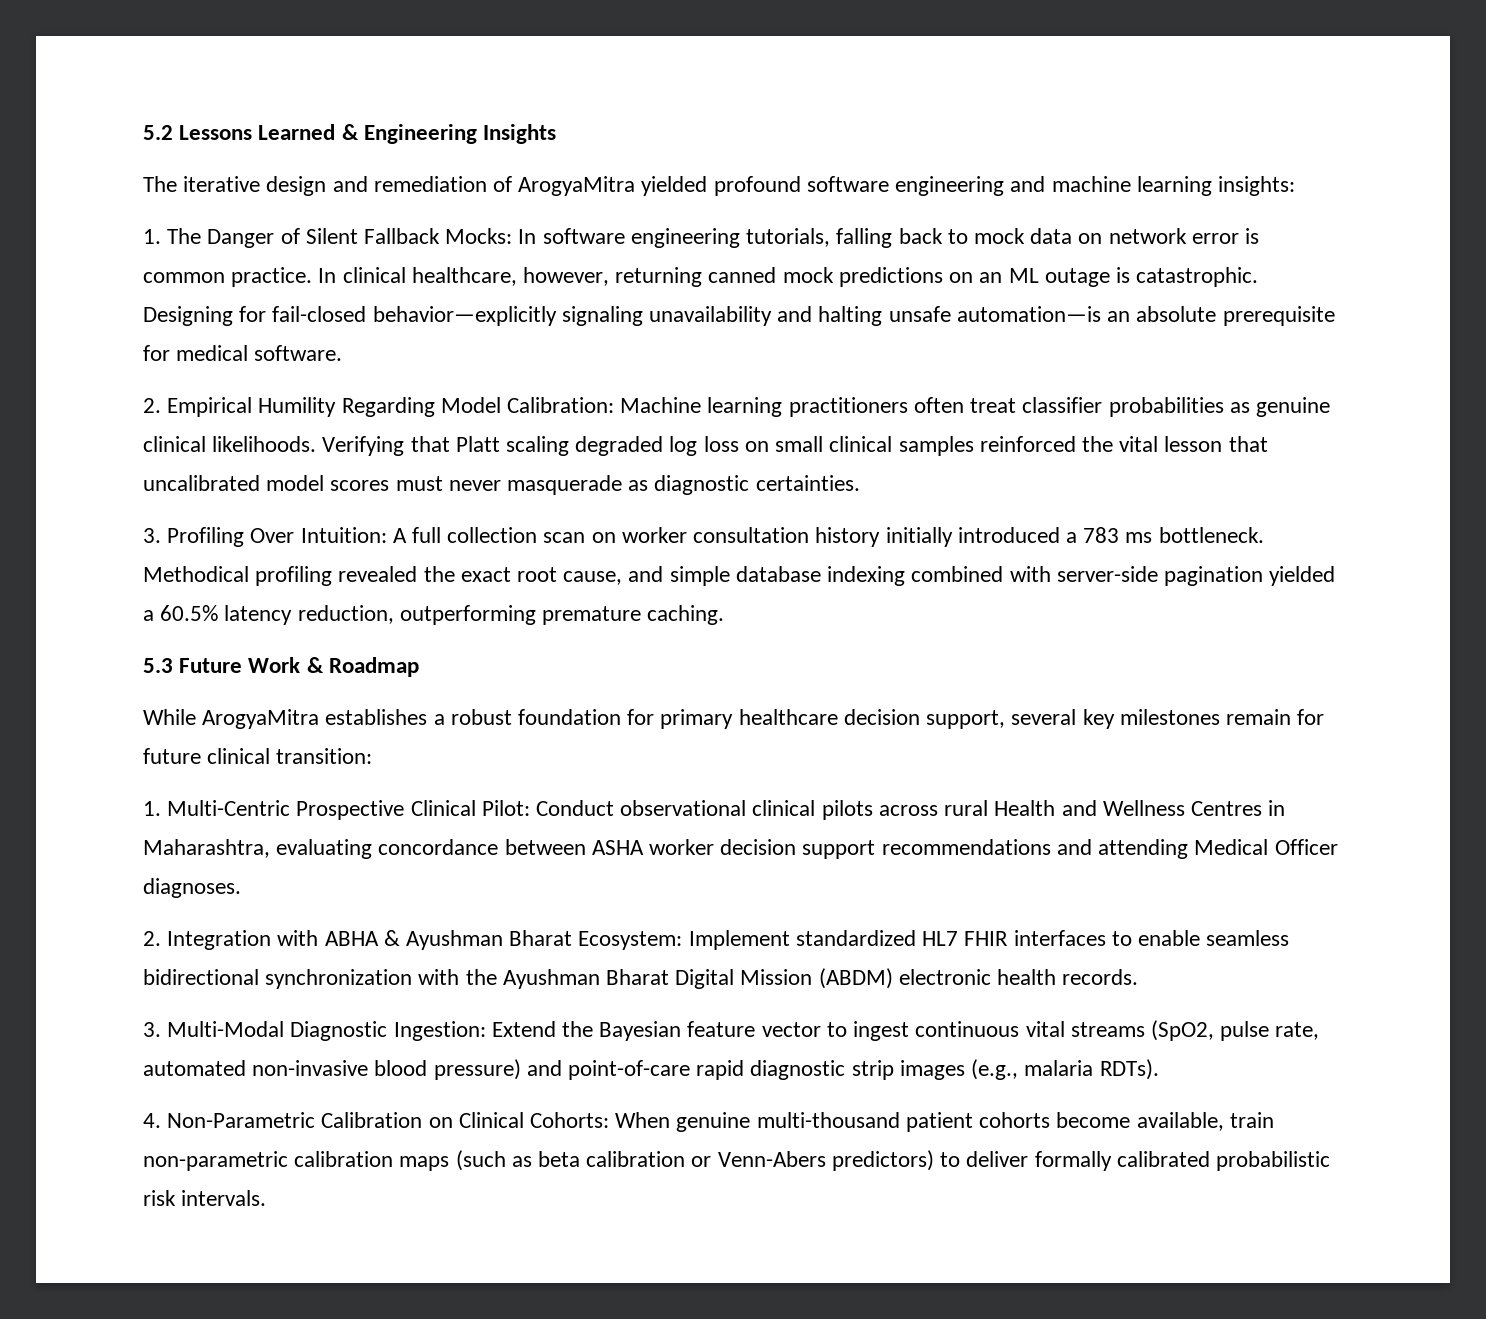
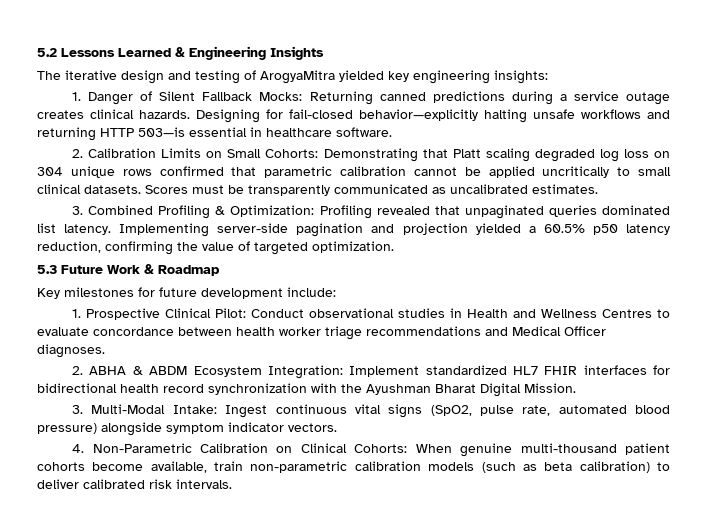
[373,176,487,192] remediation -> [195,70,240,84] testing
[713,176,1212,196] profound software engineering and machine learning -> [388,70,490,84] key engineering
[167,228,202,244] The -> (82, 96) none
[518,228,1259,248] [143,267,1259,287] [143,306,1335,326] [143,345,343,361] [143,397,1330,417] [143,436,405,456] In software engineering tutorials, falling back to mock data on network error is common practice. In clinical healthcare, however, returning canned mock predictions on an ML outage is catastrophic. Designing for fail-closed behavior—explicitly signaling unavailability and halting unsafe automation—is an absolute prerequisite for medical software. // 2. Empirical Humility Regarding Model Calibration: Machine learning practitioners often treat classifier probabilities as genuine clinical likelihoods. Verifying -> [309,91,670,105] [37,109,670,123] [37,127,392,141] [72,148,418,162] Returning canned predictions during a service outage creates clinical hazards. Designing for fail-closed behavior—explicitly halting unsafe workflows and returning HTTP 503—is essential in healthcare software. // 2. Calibration Limits on Small Cohorts: Demonstrating
[775,436,1268,456] [143,475,860,495] [143,527,1264,547] [143,566,1263,586] small clinical samples reinforced the vital lesson that uncalibrated model scores must never masquerade as diagnostic certainties. // 3. Profiling Over Intuition: A full collection scan on worker consultation history initially introduced a 783 ms bottleneck. Methodical profiling revealed the exact root cause, and simple database indexing combined with server-side pagination -> [37,166,671,178] [37,184,598,196] [72,205,670,219] [37,223,468,237] 304 unique rows confirmed that parametric calibration cannot be applied uncritically to small clinical datasets. Scores must be transparently communicated as uncalibrated estimates. // 3. Combined Profiling & Optimization: Profiling revealed that unpaginated queries dominated list latency. Implementing server-side pagination and projection
(219, 613) none -> [592,224,618,235] p50
[399,605,725,625] outperforming premature caching. -> [105,241,394,255] confirming the value of targeted optimization.
[143,709,1325,729] [143,748,373,764] [143,800,291,816] While ArogyaMitra establishes a robust foundation for primary healthcare decision support, several key milestones remain for future clinical transition: // 1. Multi-Centric -> [37,287,336,299] [72,309,82,318] Key milestones for future development include: // 1.
[752,800,1286,820] [143,839,876,859] clinical pilots across rural Health and Wellness Centres in Maharashtra, evaluating concordance between ASHA worker decision support -> [398,308,670,318] [37,326,362,340] studies in Health and Wellness Centres to evaluate concordance between health worker triage
[1098,839,1189,859] attending -> (508, 331) none
[167,930,683,950] Integration with ABHA & Ayushman Bharat Ecosystem: -> [89,365,343,379] ABHA & ABDM Ecosystem Integration:
[1111,930,1290,946] [143,969,259,985] to enable seamless bidirectional -> [653,365,670,375] [37,383,204,393] for bidirectional health record
[740,968,1139,989] [143,1021,910,1041] Mission (ABDM) electronic health records. // 3. Multi-Modal Diagnostic Ingestion: Extend the Bayesian feature vector to ingest -> [524,383,576,393] [72,404,268,418] Mission. // 3. Multi-Modal Intake: Ingest
[1070,1022,1145,1037] streams -> [388,404,423,418] signs
[252,1060,369,1076] non-invasive -> (627, 409) none
[526,1059,1159,1080] and point-of-care rapid diagnostic strip images (e.g., malaria RDTs). -> [101,422,337,436] alongside symptom indicator vectors.
[399,1156,450,1171] maps -> [428,462,475,471] models
[586,1150,1330,1171] calibration or Venn-Abers predictors) to deliver formally calibrated probabilistic -> [579,461,671,473] [37,479,145,489] calibration) to deliver calibrated

